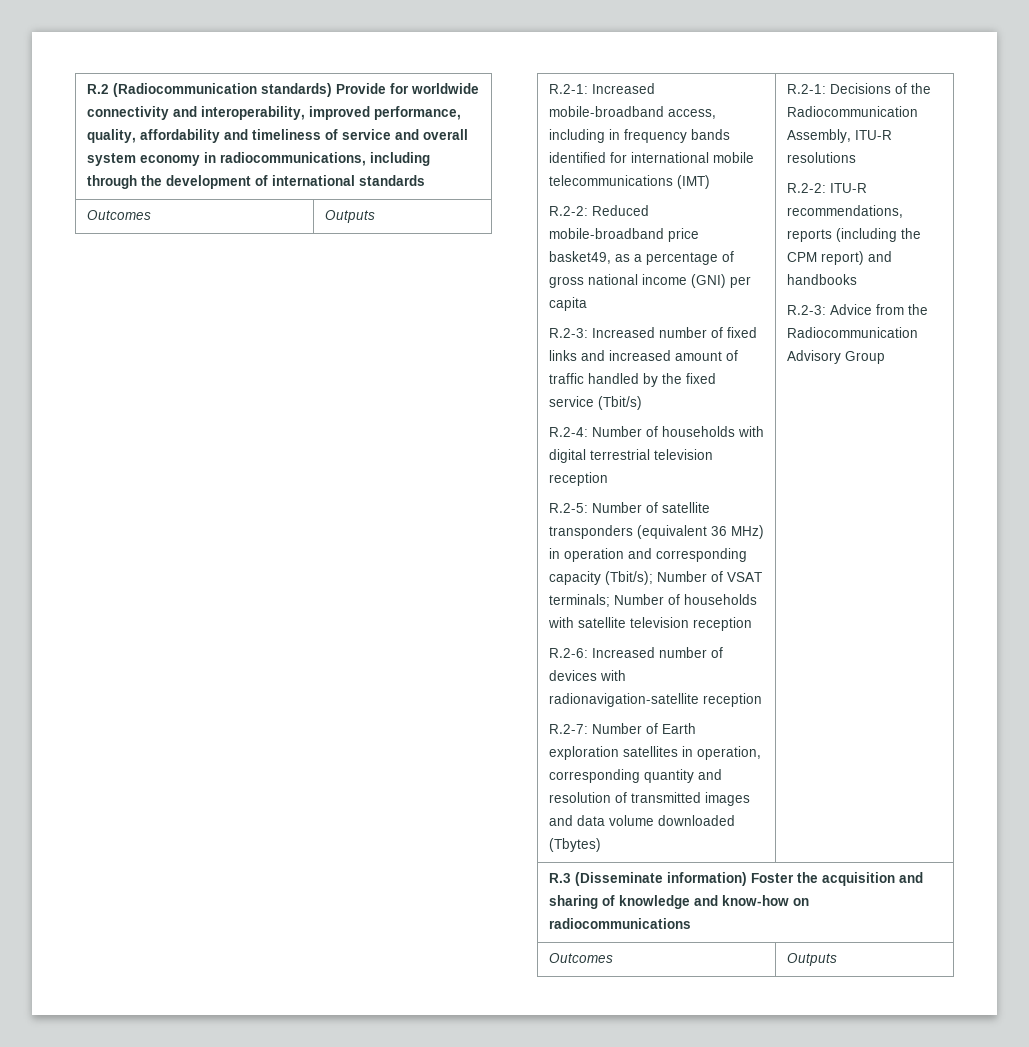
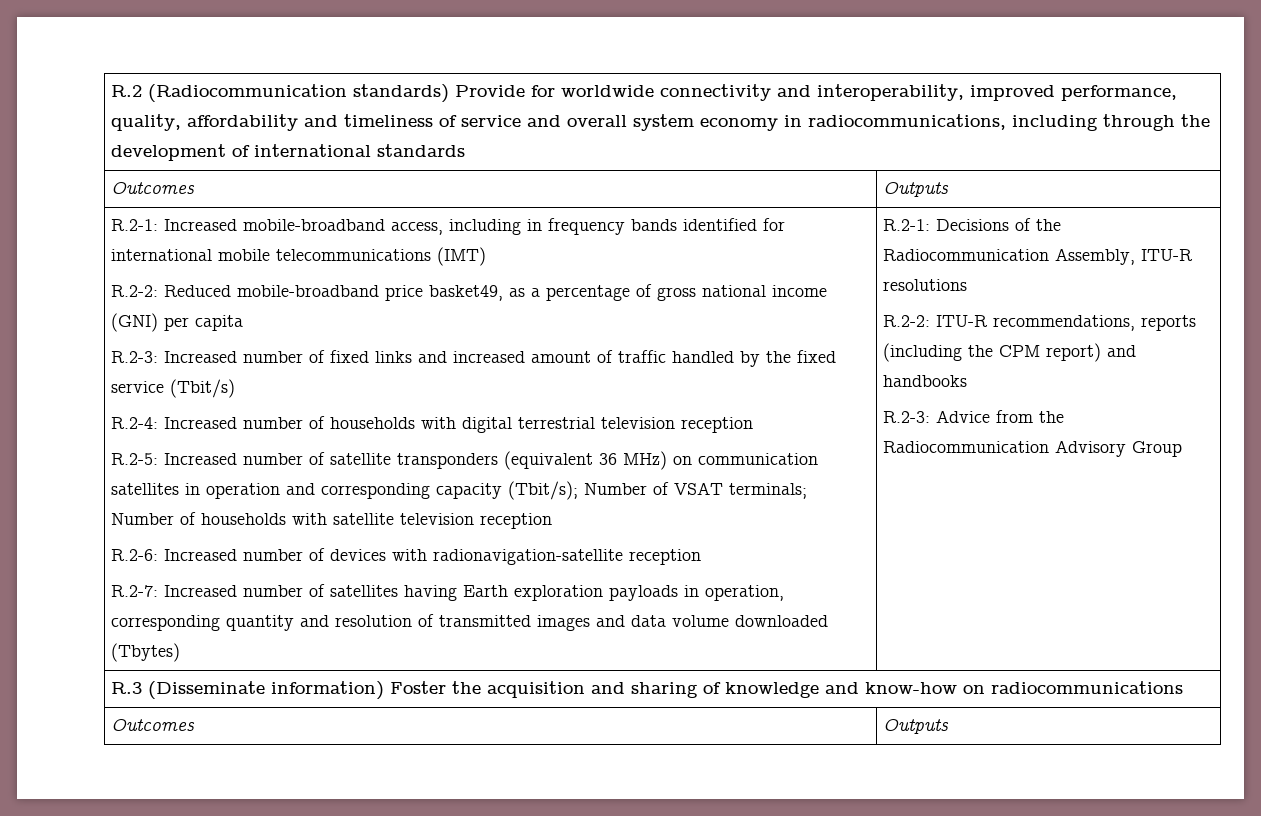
[591,426,642,437] Number -> [164,417,304,429] Increased number
[591,502,642,513] Number -> [164,453,304,465] Increased number
(764, 532) none -> [673,453,819,465] [111,483,180,495] on communication satellites
[591,723,658,734] Number of -> [164,584,458,601] Increased number of satellites having
[622,746,678,757] satellites -> [609,585,679,601] payloads

